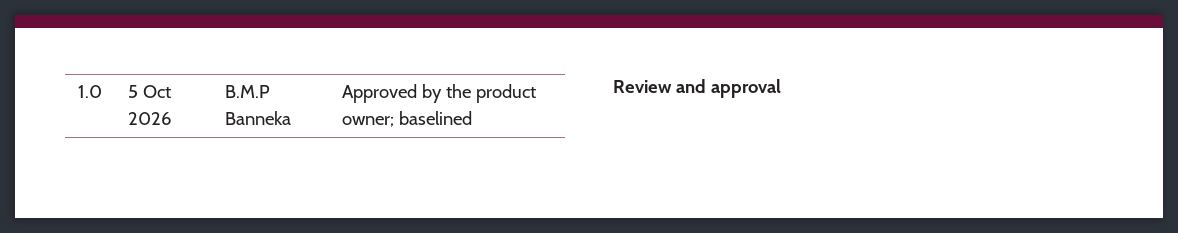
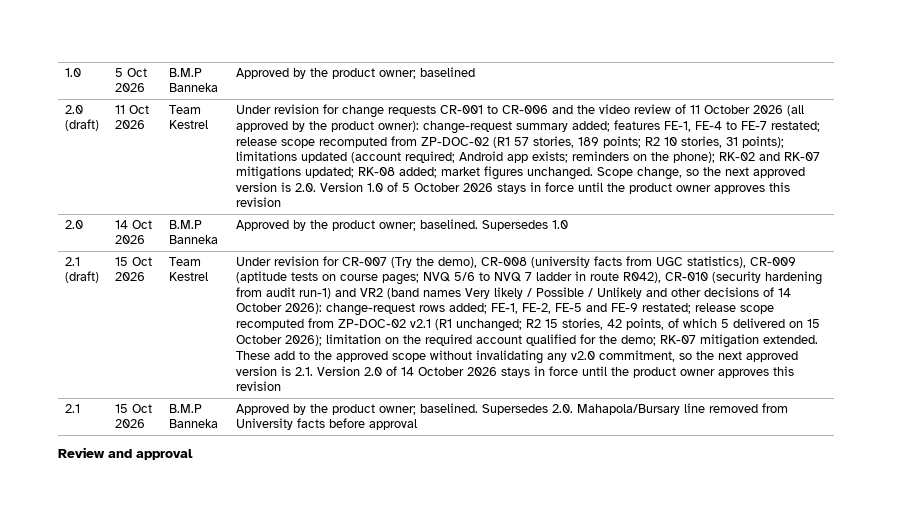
(472, 118) none -> [65,105,84,114] [65,119,100,131] [115,105,150,114] [115,120,146,129] [169,105,202,114] [169,120,209,129] [236,104,805,118] [236,120,821,134] [236,136,785,148] [236,151,821,163] [236,166,806,180] [236,182,791,194] [236,197,282,207] [65,220,84,229] [115,220,153,229] [115,235,146,244] [169,220,203,229] [169,235,219,244] [236,219,569,231] [65,257,81,266] [65,271,100,283] [115,257,153,266] [115,272,146,281] [169,257,202,266] [169,272,209,281] [236,256,797,268] [236,271,823,285] [236,287,792,299] [236,303,775,316] [236,318,821,332] [236,334,819,348] [236,350,799,364] [236,366,795,378] [236,381,282,391] [65,404,81,413] [115,404,153,413] [115,419,146,428] [169,404,203,413] [169,419,219,428] [236,403,789,415] [236,418,418,430] // 2.0 (draft) | 11 Oct 2026 | Team Kestrel | Under revision for change requests CR-001 to CR-006 and the video review of 11 October 2026 (all approved by the product owner): change-request summary added; features FE-1, FE-4 to FE-7 restated; release scope recomputed from ZP-DOC-02 (R1 57 stories, 189 points; R2 10 stories, 31 points); limitations updated (account required; Android app exists; reminders on the phone); RK-02 and RK-07 mitigations updated; RK-08 added; market figures unchanged. Scope change, so the next approved version is 2.0. Version 1.0 of 5 October 2026 stays in force until the product owner approves this revision // 2.0 | 14 Oct 2026 | B.M.P Banneka | Approved by the product owner; baselined. Supersedes 1.0 // 2.1 (draft) | 15 Oct 2026 | Team Kestrel | Under revision for CR-007 (Try the demo), CR-008 (university facts from UGC statistics), CR-009 (aptitude tests on course pages; NVQ 5/6 to NVQ 7 ladder in route R042), CR-010 (security hardening from audit run-1) and VR2 (band names Very likely / Possible / Unlikely and other decisions of 14 October 2026): change-request rows added; FE-1, FE-2, FE-5 and FE-9 restated; release scope recomputed from ZP-DOC-02 v2.1 (R1 unchanged; R2 15 stories, 42 points, of which 5 delivered on 15 October 2026); limitation on the required account qualified for the demo; RK-07 mitigation extended. These add to the approved scope without invalidating any v2.0 commitment, so the next approved version is 2.1. Version 2.0 of 14 October 2026 stays in force until the product owner approves this revision // 2.1 | 15 Oct 2026 | B.M.P Banneka | Approved by the product owner; baselined. Supersedes 2.0. Mahapola/Bursary line removed from University facts before approval

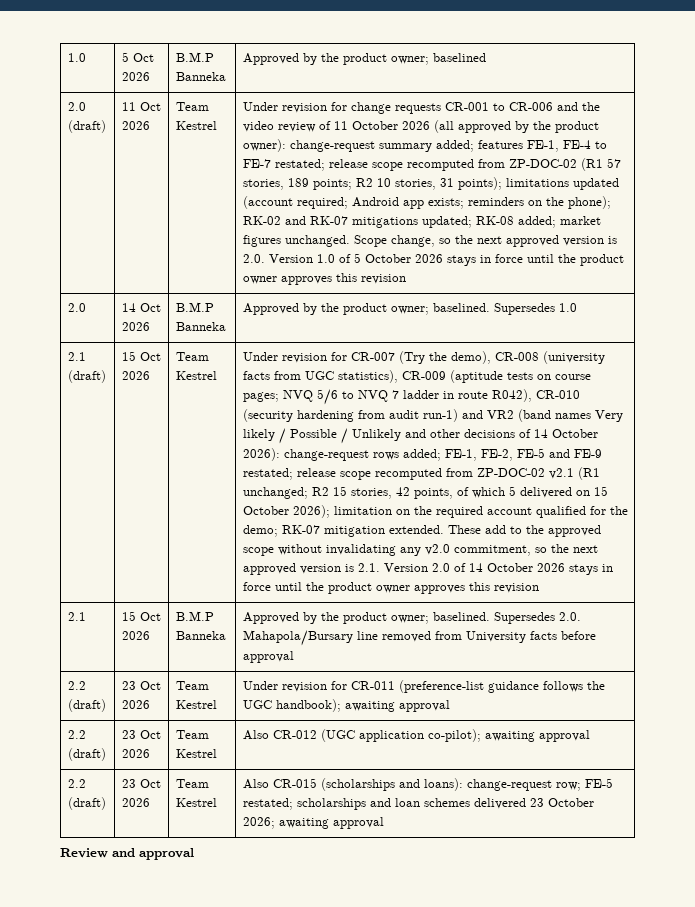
(418, 424) none -> [67,681,86,690] [67,699,106,712] [121,681,161,690] [121,700,150,709] [175,681,209,690] [175,700,217,709] [242,680,605,693] [242,699,450,712] [67,730,86,739] [67,748,106,761] [121,730,161,739] [121,749,150,758] [175,730,209,739] [175,749,217,758] [242,729,590,742] [67,779,86,788] [67,797,106,810] [121,779,161,788] [121,798,150,807] [175,779,209,788] [175,798,217,807] [242,778,613,791] [242,798,594,810] [242,817,384,829] // 2.2 (draft) | 23 Oct 2026 | Team Kestrel | Under revision for CR-011 (preference-list guidance follows the UGC handbook); awaiting approval // 2.2 (draft) | 23 Oct 2026 | Team Kestrel | Also CR-012 (UGC application co-pilot); awaiting approval // 2.2 (draft) | 23 Oct 2026 | Team Kestrel | Also CR-015 (scholarships and loans): change-request row; FE-5 restated; scholarships and loan schemes delivered 23 October 2026; awaiting approval

